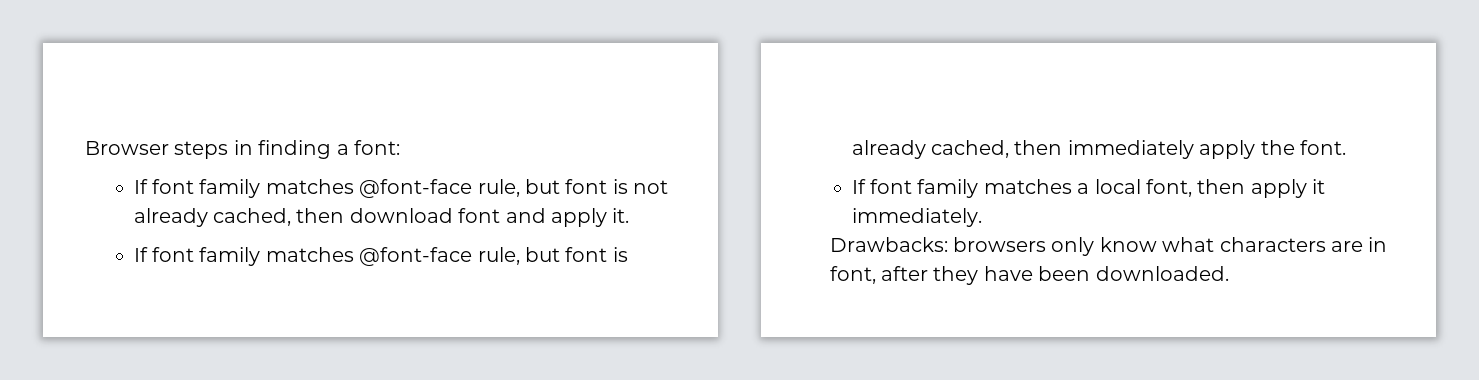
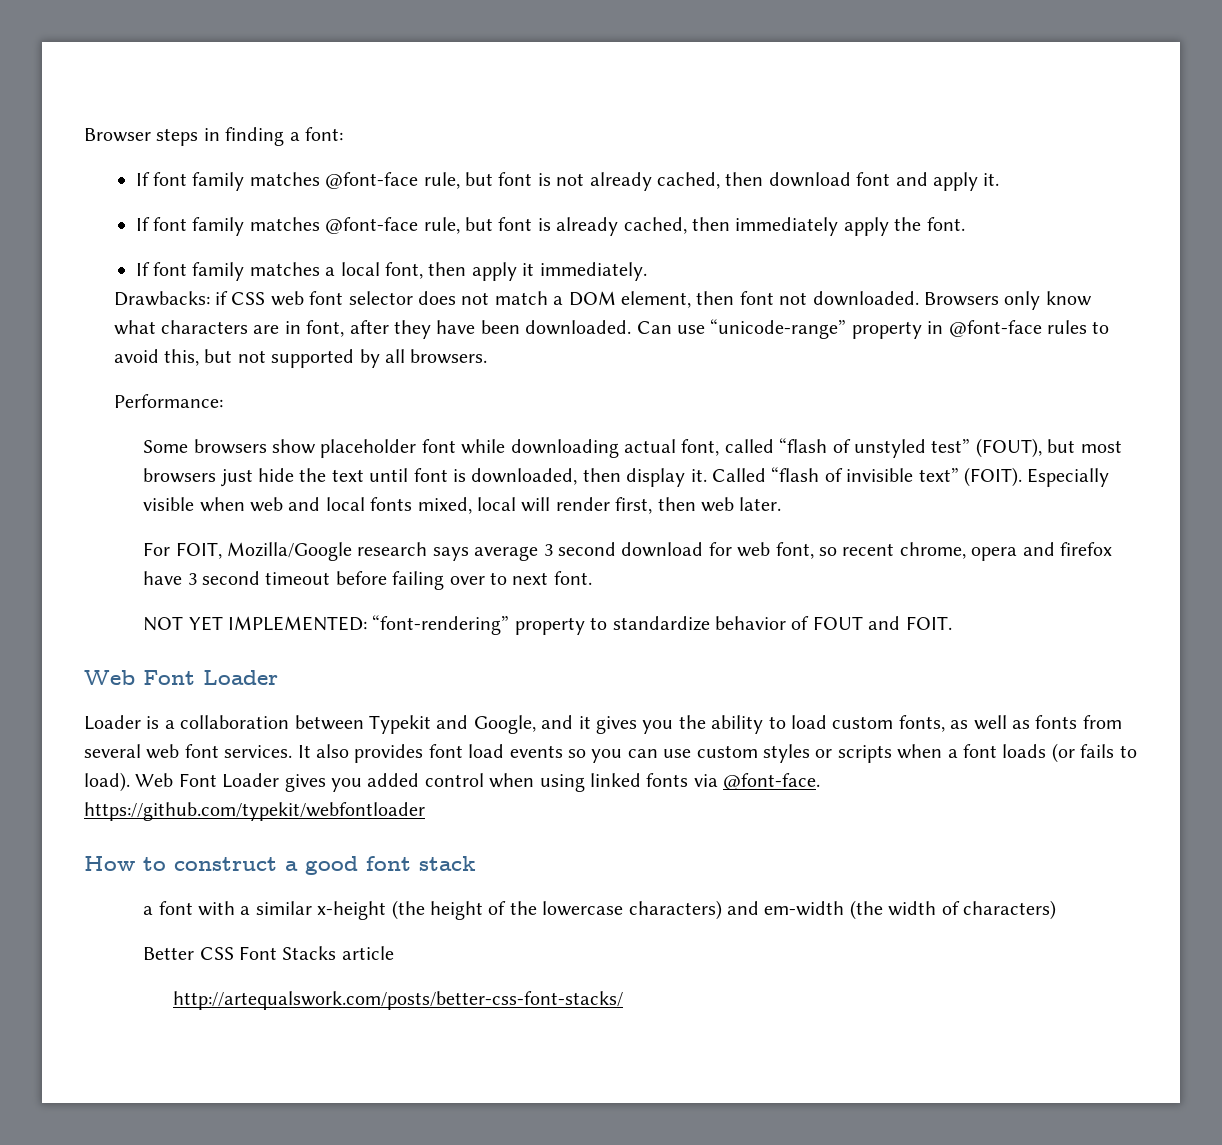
[952,237,1046,252] browsers -> [214,291,999,308] if CSS web font selector does not match a DOM element, then font not downloaded. Browsers
(1229, 273) none -> [636,319,1110,339] [113,349,488,368] [113,394,223,408] [143,438,1122,458] [143,467,1110,487] [143,497,782,514] [143,542,1112,561] [143,571,592,590] [143,615,952,635] [84,670,278,685] [84,715,1122,734] [84,743,1137,763] [84,772,821,792] [84,802,425,821] [84,856,476,875] [143,900,1056,920] [143,946,394,960] [172,991,623,1010] Can use “unicode-range” property in @font-face rules to avoid this, but not supported by all browsers. // Performance: // Some browsers show placeholder font while downloading actual font, called “flash of unstyled test” (FOUT), but most browsers just hide the text until font is downloaded, then display it. Called “flash of invisible text” (FOIT). Especially visible when web and local fonts mixed, local will render first, then web later. // For FOIT, Mozilla/Google research says average 3 second download for web font, so recent chrome, opera and firefox have 3 second timeout before failing over to next font. // NOT YET IMPLEMENTED: “font-rendering” property to standardize behavior of FOUT and FOIT. // Web Font Loader // Loader is a collaboration between Typekit and Google, and it gives you the ability to load custom fonts, as well as fonts from several web font services. It also provides font load events so you can use custom styles or scripts when a font loads (or fails to load). Web Font Loader gives you added control when using linked fonts via @font-face. https://github.com/typekit/webfontloader // How to construct a good font stack // a font with a similar x-height (the height of the lowercase characters) and em-width (the width of characters) // Better CSS Font Stacks article // http://artequalswork.com/posts/better-css-font-stacks/

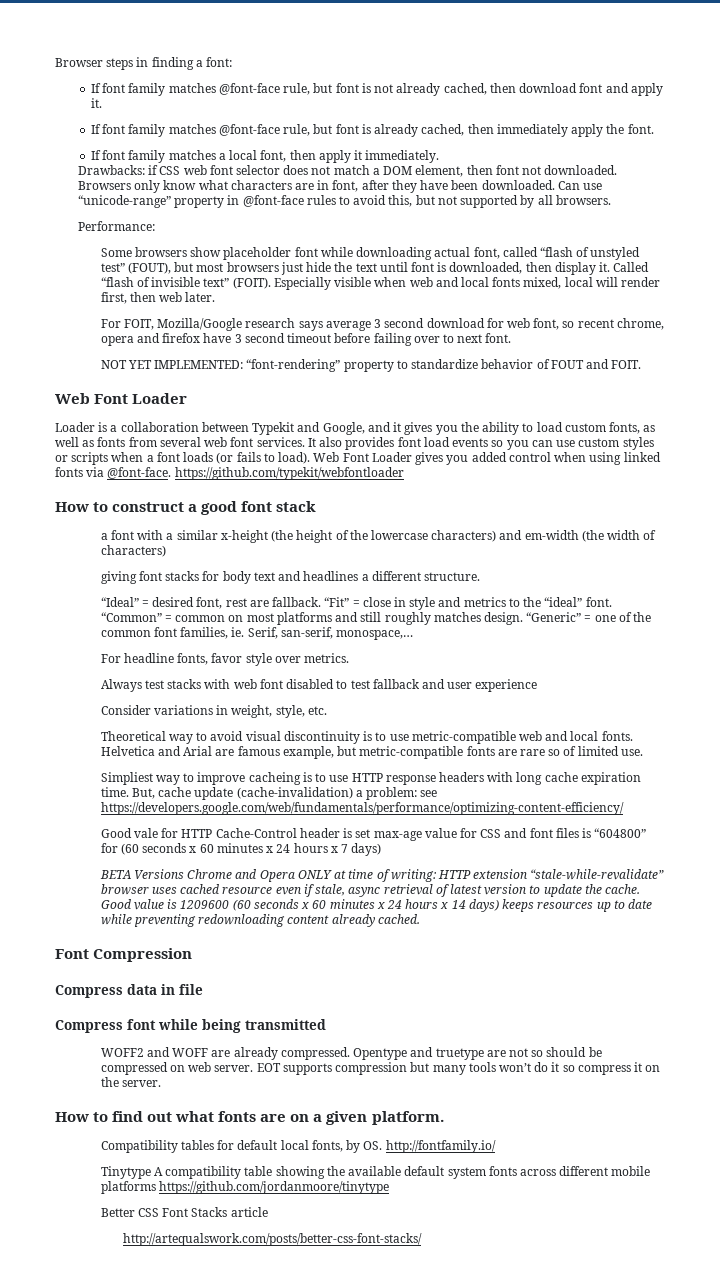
(1056, 910) none -> [100,571,481,584] [100,597,612,610] [100,612,652,625] [100,627,414,640] [100,653,350,666] [100,679,538,692] [100,705,327,718] [100,731,633,744] [100,746,643,759] [100,772,641,785] [100,787,438,800] [100,802,624,815] [100,828,647,841] [100,843,382,856] [99,869,665,882] [100,884,641,897] [100,899,653,912] [100,914,420,927] [55,948,193,962] [55,984,203,998] [55,1019,326,1033] [100,1047,602,1060] [100,1062,661,1075] [100,1077,161,1087] [55,1111,444,1125] [100,1140,496,1153] [100,1166,651,1179] [100,1181,389,1194] // giving font stacks for body text and headlines a different structure. // “Ideal” = desired font, rest are fallback. “Fit” = close in style and metrics to the “ideal” font. “Common” = common on most platforms and still roughly matches design. “Generic” = one of the common font families, ie. Serif, san-serif, monospace,… // For headline fonts, favor style over metrics. // Always test stacks with web font disabled to test fallback and user experience // Consider variations in weight, style, etc. // Theoretical way to avoid visual discontinuity is to use metric-compatible web and local fonts. Helvetica and Arial are famous example, but metric-compatible fonts are rare so of limited use. // Simpliest way to improve cacheing is to use HTTP response headers with long cache expiration time. But, cache update (cache-invalidation) a problem: see https://developers.google.com/web/fundamentals/performance/optimizing-content-efficiency/ // Good vale for HTTP Cache-Control header is set max-age value for CSS and font files is “604800” for (60 seconds x 60 minutes x 24 hours x 7 days) // BETA Versions Chrome and Opera ONLY at time of writing: HTTP extension “stale-while-revalidate” browser uses cached resource even if stale, async retrieval of latest version to update the cache. Good value is 1209600 (60 seconds x 60 minutes x 24 hours x 14 days) keeps resources up to date while preventing redownloading content already cached. // Font Compression // Compress data in file // Compress font while being transmitted // WOFF2 and WOFF are already compressed. Opentype and truetype are not so should be compressed on web server. EOT supports compression but many tools won’t do it so compress it on the server. // How to find out what fonts are on a given platform. // Compatibility tables for default local fonts, by OS. http://fontfamily.io/ // Tinytype A compatibility table showing the available default system fonts across different mobile platforms https://github.com/jordanmoore/tinytype

